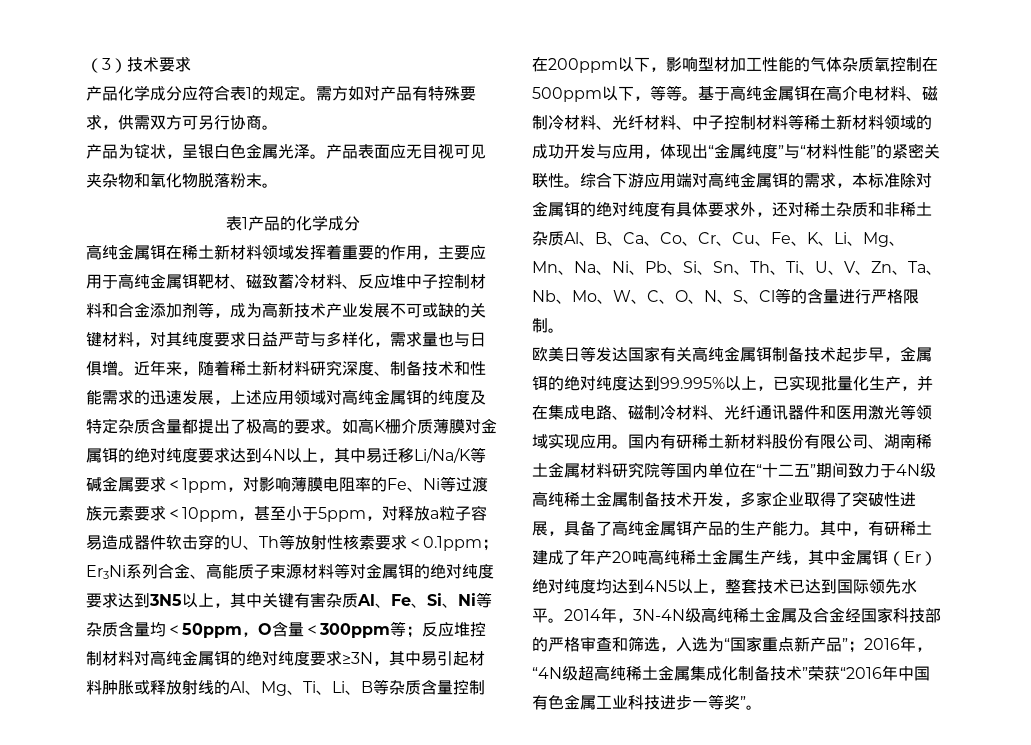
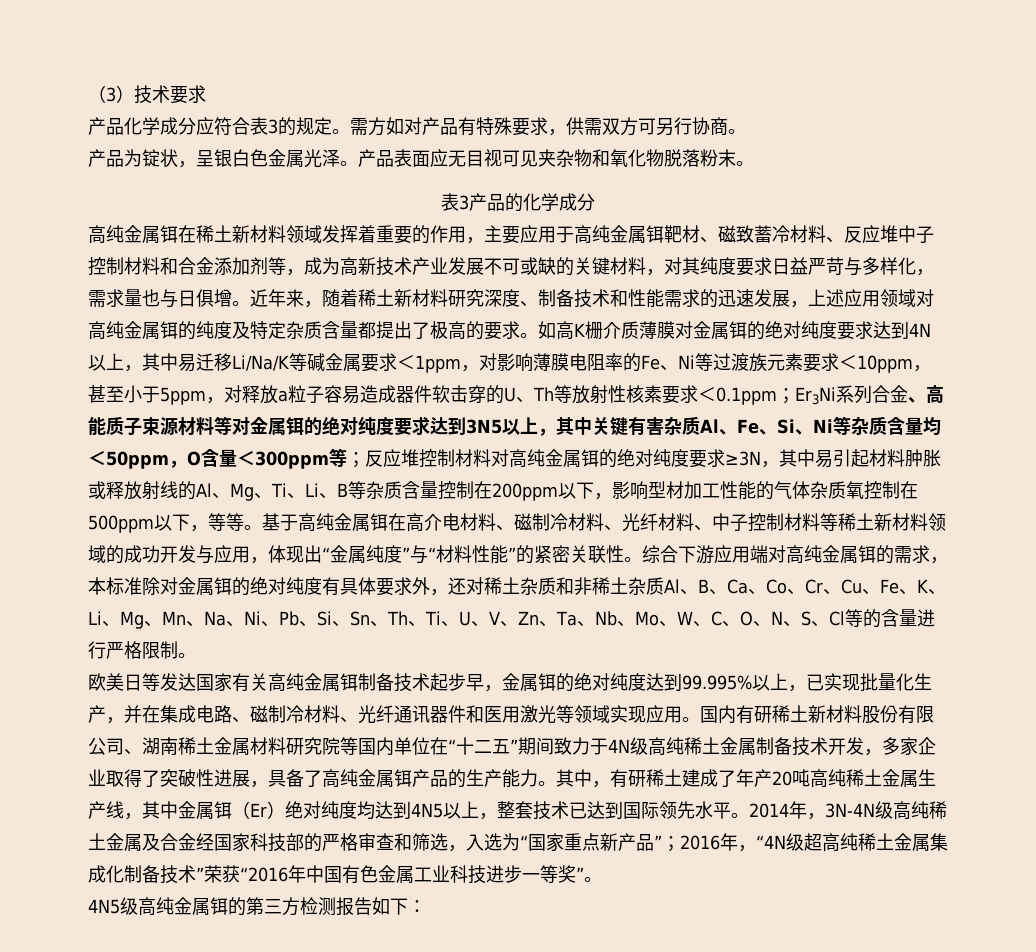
[246,87,252,99] 1 -> [268,119,278,134] 3
[241,217,248,229] 1 -> [459,195,469,210] 3
(762, 707) none -> [88,897,426,916] // 4N5级高纯金属铒的第三方检测报告如下：

